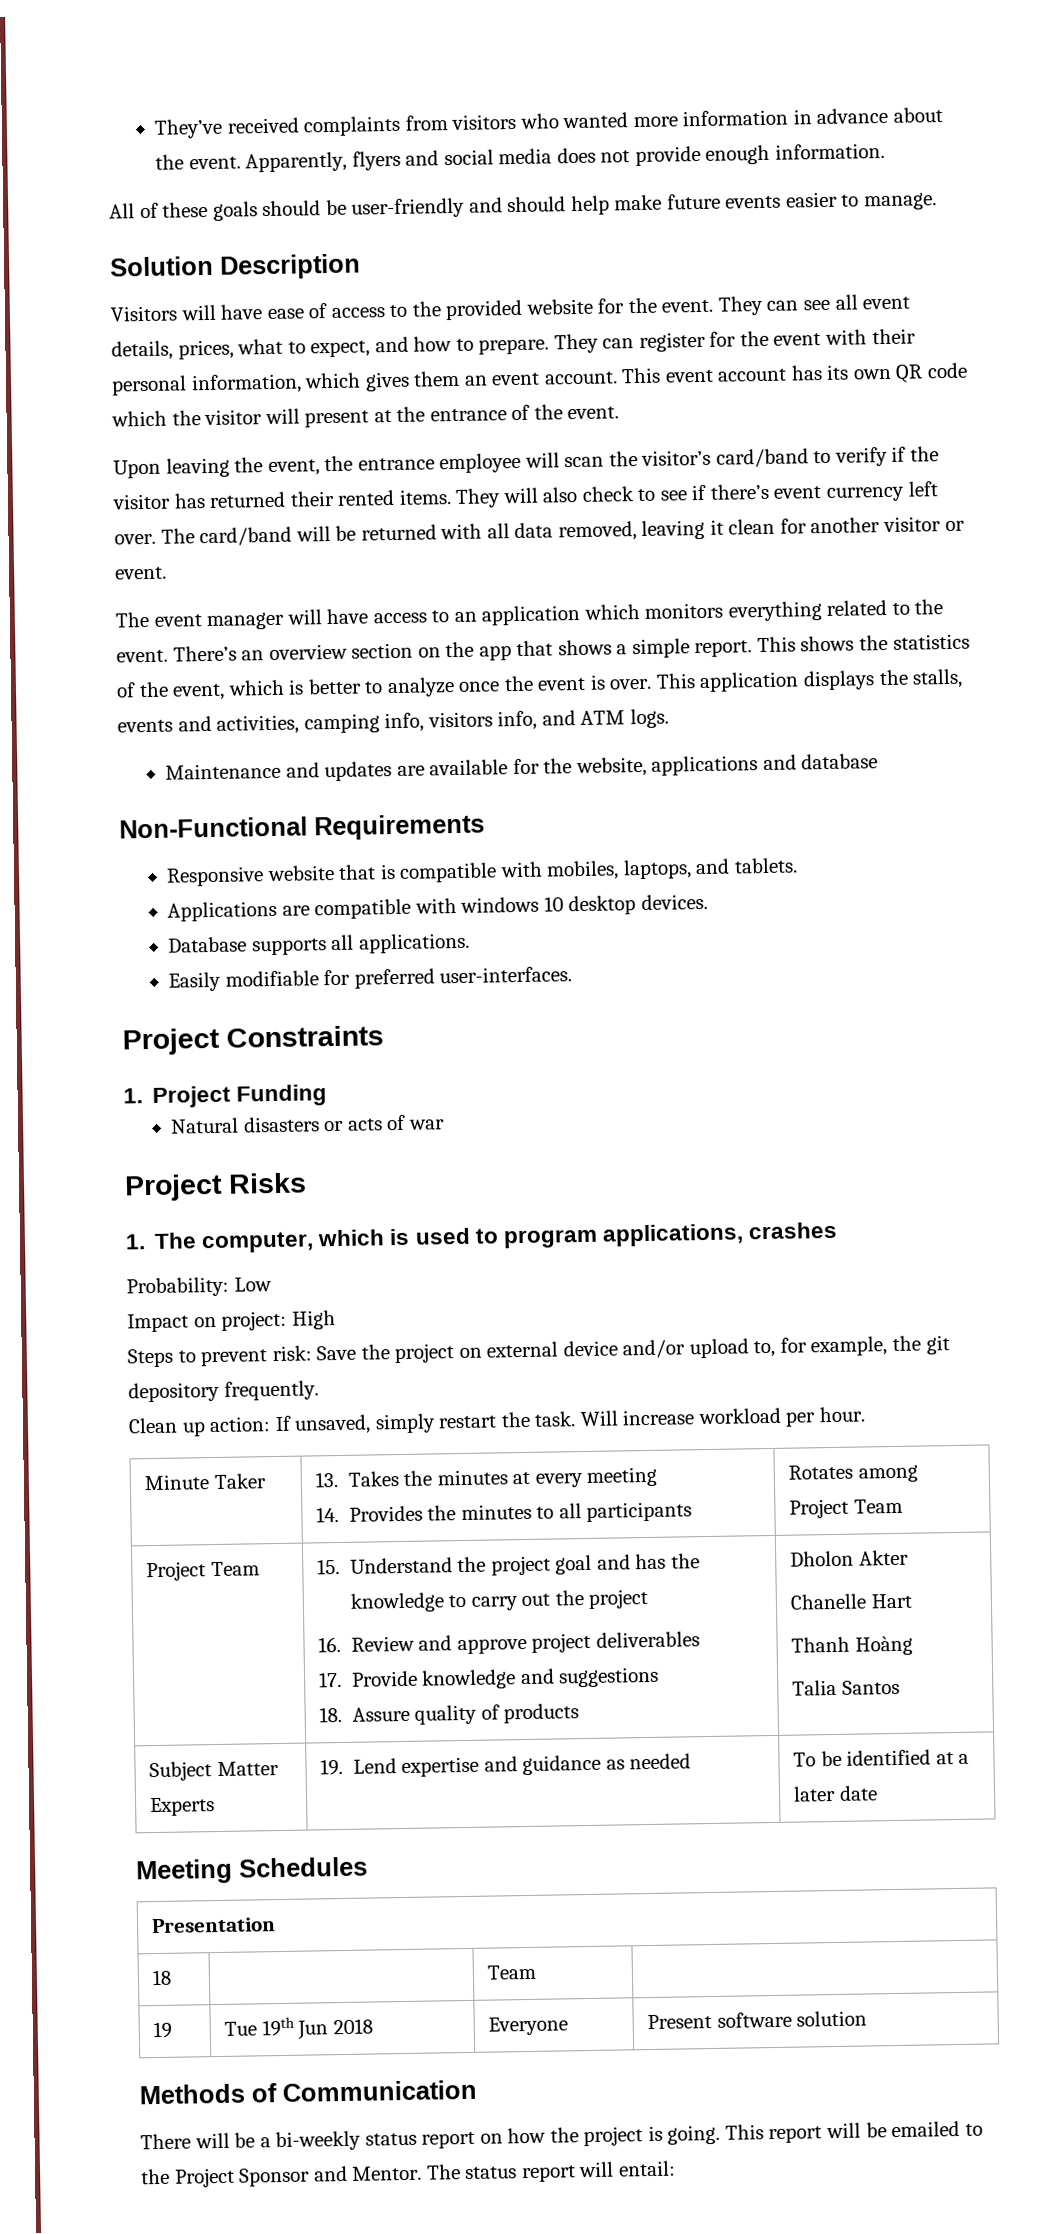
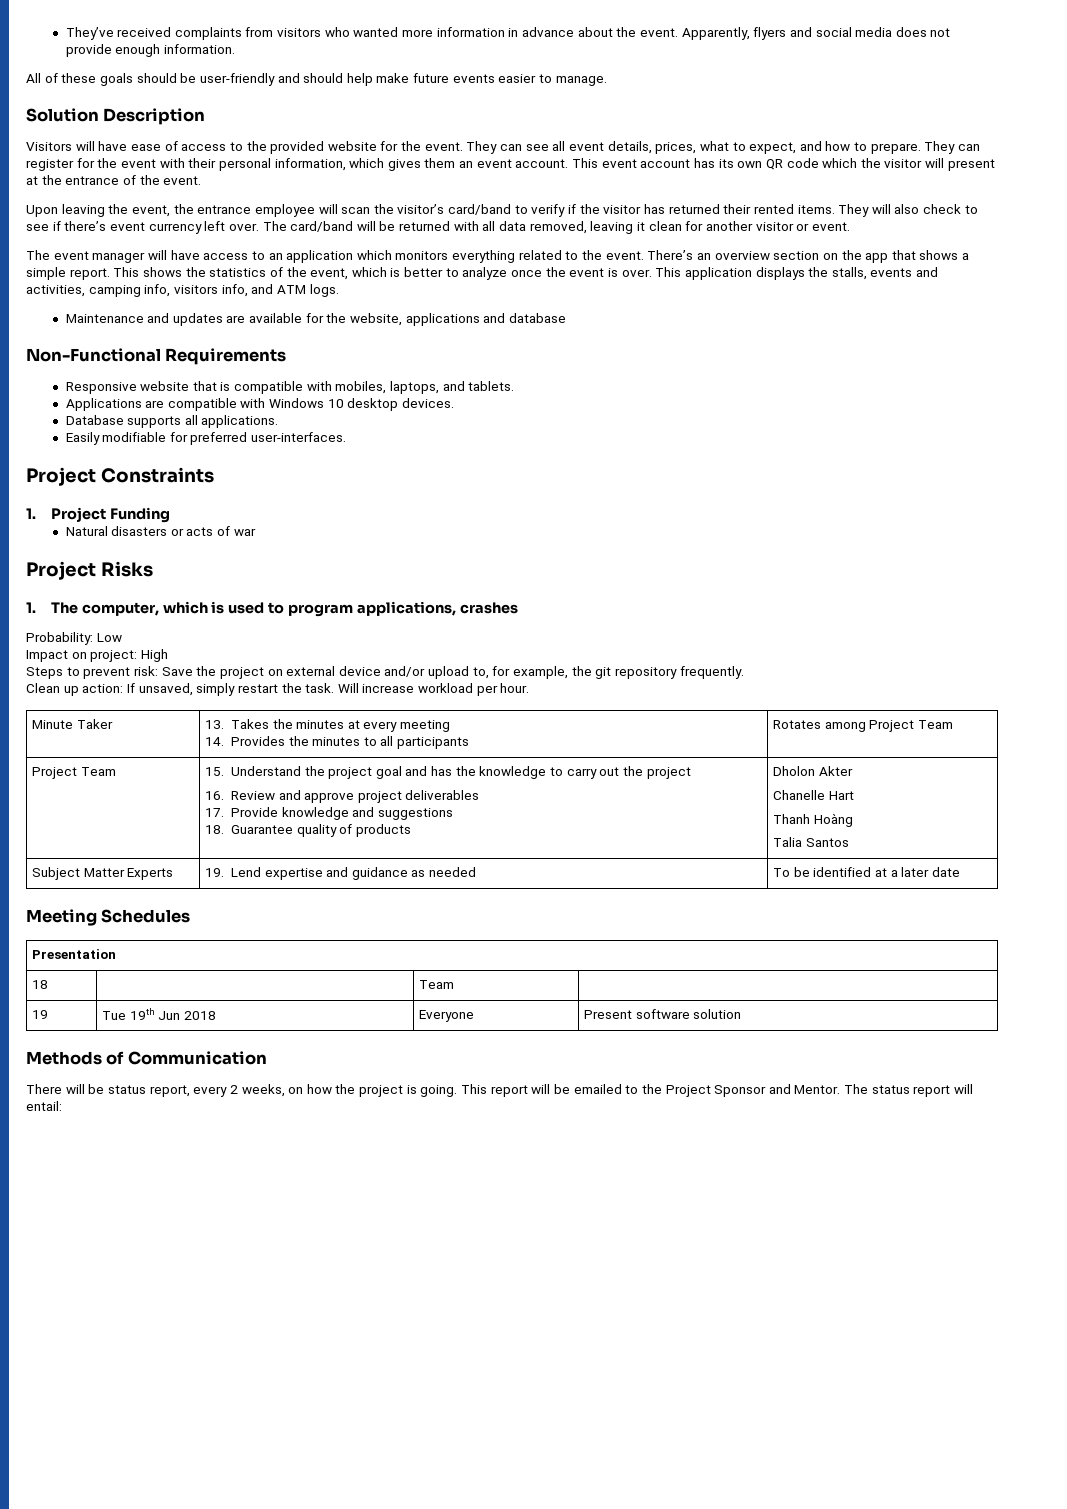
[460,896,540,913] windows -> [269,398,325,408] Windows
[128,1381,220,1403] depository -> [614,667,677,679] repository
[351,1706,410,1722] Assure -> [230,825,293,834] Guarantee
[259,2130,476,2152] a bi-weekly status report -> [107,1084,285,1097] status report, every 2 weeks,

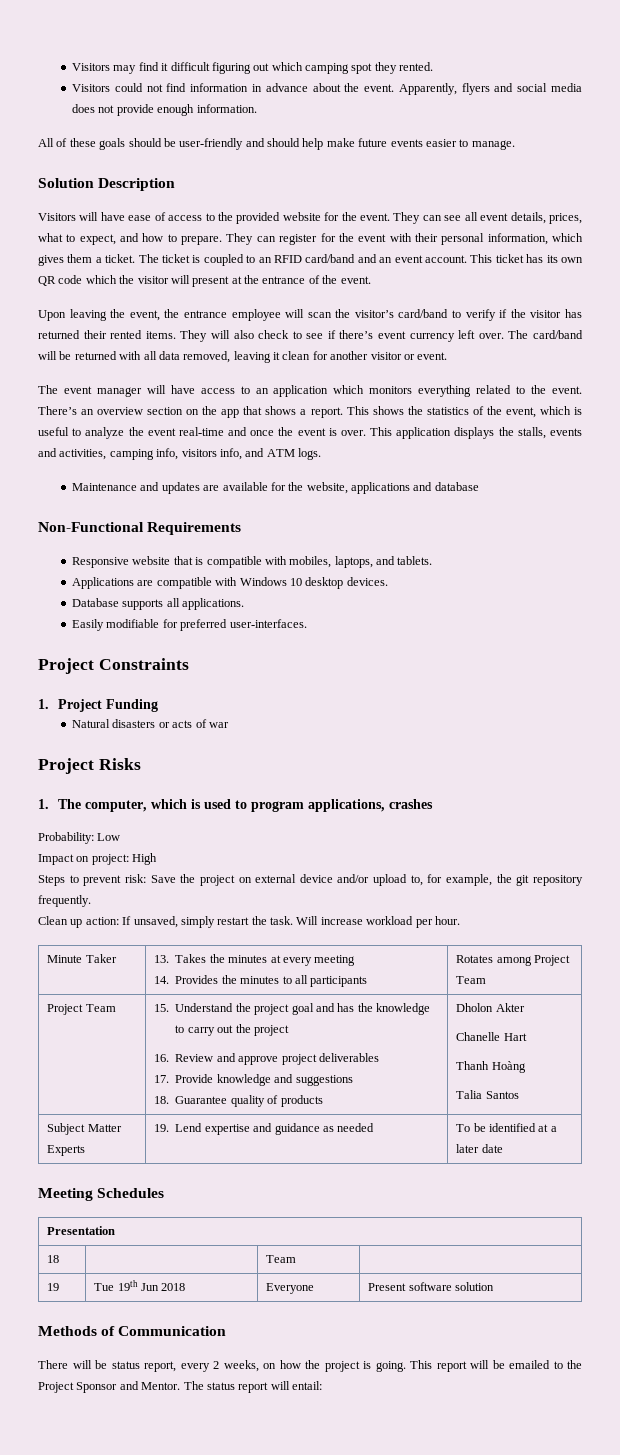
[65,27,434,40] They’ve received complaints from visitors who wanted more -> [72,62,434,74] [72,83,187,92] Visitors may find it difficult figuring out which camping spot they rented. // Visitors could not find
(456, 163) none -> [95,254,377,266] a ticket. The ticket is coupled to an RFID card/band and
[601,159,691,168] event account -> [495,254,524,263] ticket
[26,267,66,280] simple -> (307, 412) none
[404,267,444,277] better -> [38,427,69,436] useful
(508, 273) none -> [128,427,248,436] the event real-time and

